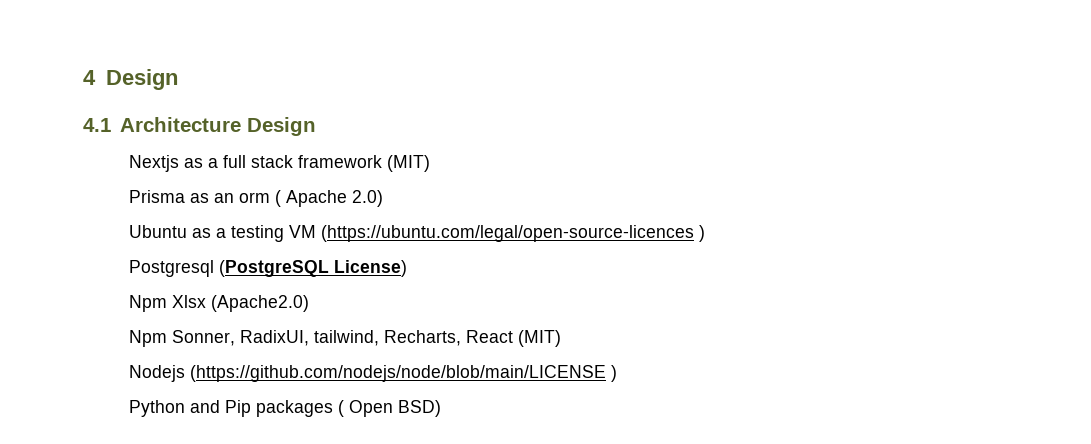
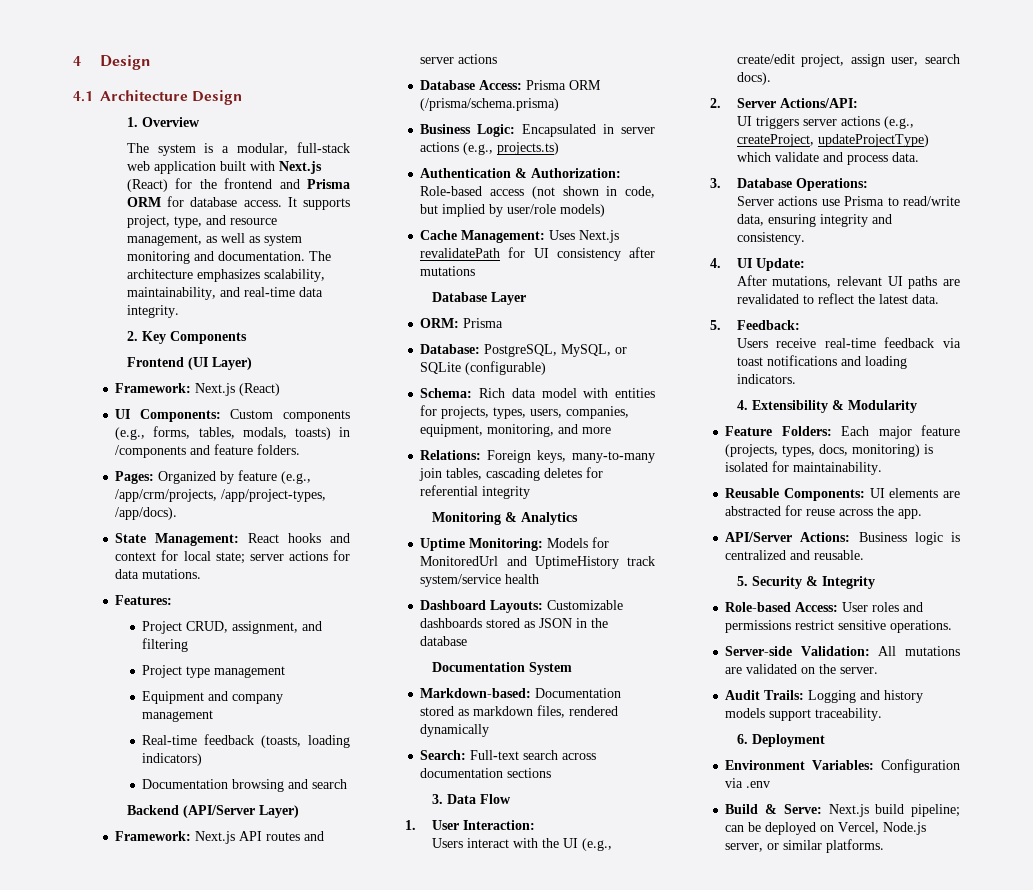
[129,155,431,172] [129,190,384,207] [129,225,706,242] [129,260,408,277] [129,295,310,312] [129,330,562,347] [129,365,618,382] [129,400,442,417] Nextjs as a full stack framework (MIT) // Prisma as an orm ( Apache 2.0) // Ubuntu as a testing VM (https://ubuntu.com/legal/open-source-licences ) // Postgresql (PostgreSQL License) // Npm Xlsx (Apache2.0) // Npm Sonner, RadixUI, tailwind, Recharts, React (MIT) // Nodejs (https://github.com/nodejs/node/blob/main/LICENSE ) // Python and Pip packages ( Open BSD) -> [126,117,200,127] [126,142,350,156] [126,161,322,174] [126,178,350,192] [126,196,350,210] [126,215,277,228] [126,233,302,246] [126,251,331,264] [126,269,325,282] [126,287,323,300] [126,305,179,318] [126,331,247,344] [126,357,252,370] [115,383,281,396] [115,409,350,422] [115,426,350,440] [115,444,301,458] [115,470,312,484] [115,489,327,502] [115,507,178,520] [115,533,350,546] [115,550,350,564] [115,569,202,579] [115,595,173,605] [142,621,323,634] [142,638,189,652] [142,665,286,678] [142,691,284,704] [142,710,214,722] [142,734,350,748] [142,753,203,766] [142,779,348,792] [126,805,299,818] [115,831,325,844] [420,54,498,64] [420,80,602,90] [420,98,560,111] [420,124,655,137] [420,142,560,155] [420,168,622,178] [420,186,655,199] [420,204,606,217] [420,230,620,243] [420,247,655,261] [420,266,476,276] [431,292,526,305] [420,318,504,328] [420,344,628,357] [420,361,547,375] [420,388,655,398] [420,405,630,419] [420,424,612,437] [420,450,655,463] [419,467,604,481] [420,485,531,499] [431,512,578,525] [420,537,610,551] [420,556,655,569] [420,574,540,587] [420,600,624,613] [420,618,609,628] [420,636,468,646] [431,662,572,675] [420,688,622,698] [420,705,619,718] [420,724,490,737] [420,750,597,760] [420,768,552,778] [431,794,511,804] [404,820,535,830] [431,838,612,851] [736,54,960,67] [736,72,771,85] [709,98,858,108] [736,116,914,129] [736,134,929,147] [736,152,919,165] [709,178,868,191] [736,196,960,206] [736,214,892,227] [736,232,805,245] [709,258,805,271] [736,275,960,289] [736,293,939,304] [709,320,800,330] [736,337,961,348] [736,355,907,369] [736,374,796,384] [736,400,917,413] [725,425,960,439] [725,444,934,457] [725,461,883,475] [725,488,960,501] [725,505,923,519] [725,532,960,545] [725,550,865,560] [736,576,875,589] [725,602,924,612] [725,620,953,633] [725,646,960,656] [725,664,879,674] [725,690,924,703] [725,708,883,721] [736,734,825,747] [725,759,960,773] [725,778,771,788] [725,804,960,817] [725,822,927,835] [725,839,885,853] 1. Overview // The system is a modular, full-stack web application built with Next.js (React) for the frontend and Prisma ORM for database access. It supports project, type, and resource management, as well as system monitoring and documentation. The architecture emphasizes scalability, maintainability, and real-time data integrity. // 2. Key Components // Frontend (UI Layer) // Framework: Next.js (React) // UI Components: Custom components (e.g., forms, tables, modals, toasts) in /components and feature folders. // Pages: Organized by feature (e.g., /app/crm/projects, /app/project-types, /app/docs). // State Management: React hooks and context for local state; server actions for data mutations. // Features: // Project CRUD, assignment, and filtering // Project type management // Equipment and company management // Real-time feedback (toasts, loading indicators) // Documentation browsing and search // Backend (API/Server Layer) // Framework: Next.js API routes and server actions // Database Access: Prisma ORM (/prisma/schema.prisma) // Business Logic: Encapsulated in server actions (e.g., projects.ts) // Authentication & Authorization: Role-based access (not shown in code, but implied by user/role models) // Cache Management: Uses Next.js revalidatePath for UI consistency after mutations // Database Layer // ORM: Prisma // Database: PostgreSQL, MySQL, or SQLite (configurable) // Schema: Rich data model with entities for projects, types, users, companies, equipment, monitoring, and more // Relations: Foreign keys, many-to-many join tables, cascading deletes for referential integrity // Monitoring & Analytics // Uptime Monitoring: Models for MonitoredUrl and UptimeHistory track system/service health // Dashboard Layouts: Customizable dashboards stored as JSON in the database // Documentation System // Markdown-based: Documentation stored as markdown files, rendered dynamically // Search: Full-text search across documentation sections // 3. Data Flow // 1. User Interaction: // Users interact with the UI (e.g., create/edit project, assign user, search docs). // 2. Server Actions/API: // UI triggers server actions (e.g., createProject, updateProjectType) which validate and process data. // 3. Database Operations: // Server actions use Prisma to read/write data, ensuring integrity and consistency. // 4. UI Update: // After mutations, relevant UI paths are revalidated to reflect the latest data. // 5. Feedback: // Users receive real-time feedback via toast notifications and loading indicators. // 4. Extensibility & Modularity // Feature Folders: Each major feature (projects, types, docs, monitoring) is isolated for maintainability. // Reusable Components: UI elements are abstracted for reuse across the app. // API/Server Actions: Business logic is centralized and reusable. // 5. Security & Integrity // Role-based Access: User roles and permissions restrict sensitive operations. // Server-side Validation: All mutations are validated on the server. // Audit Trails: Logging and history models support traceability. // 6. Deployment // Environment Variables: Configuration via .env // Build & Serve: Next.js build pipeline; can be deployed on Vercel, Node.js server, or similar platforms.

